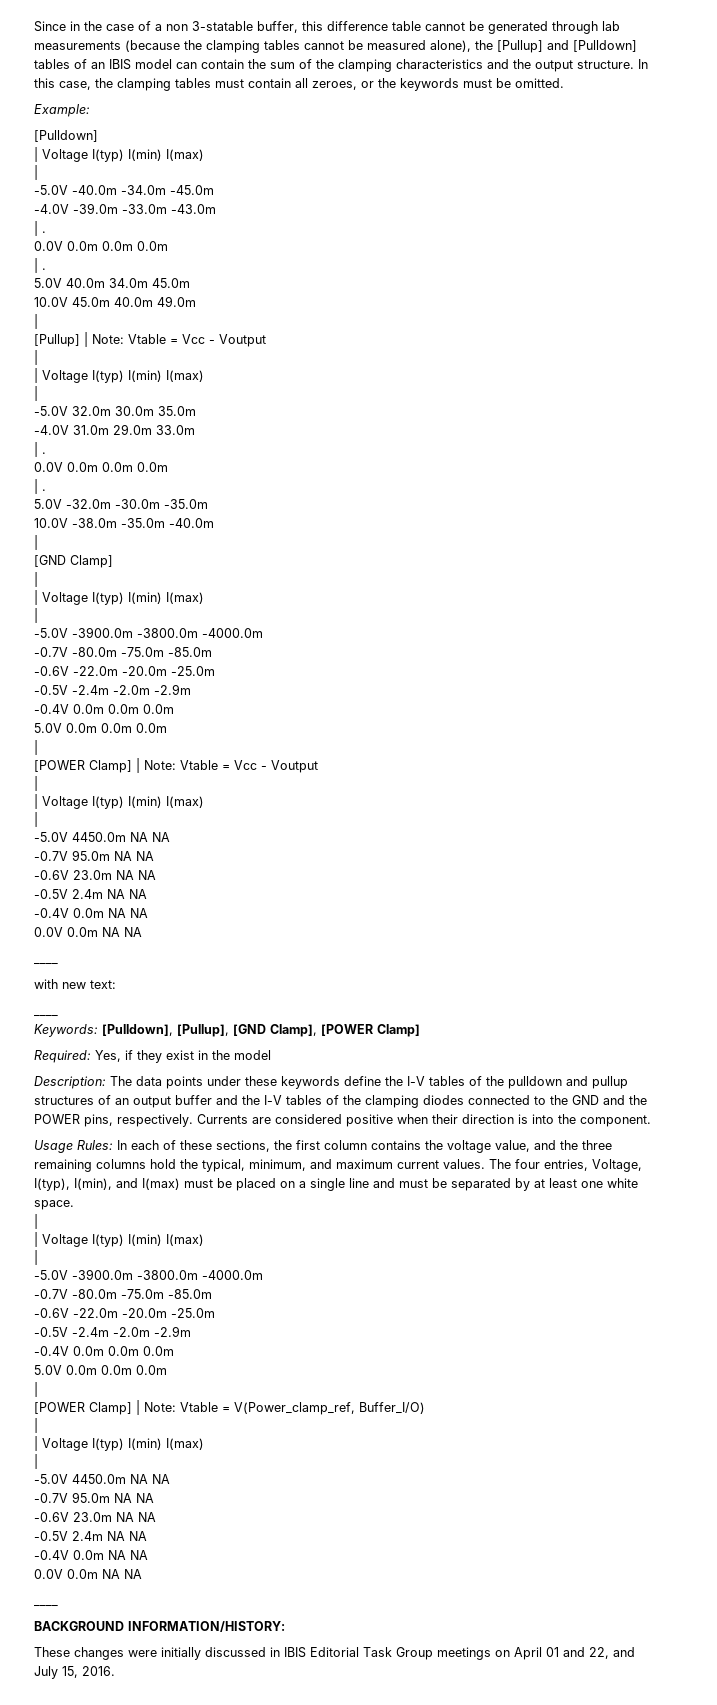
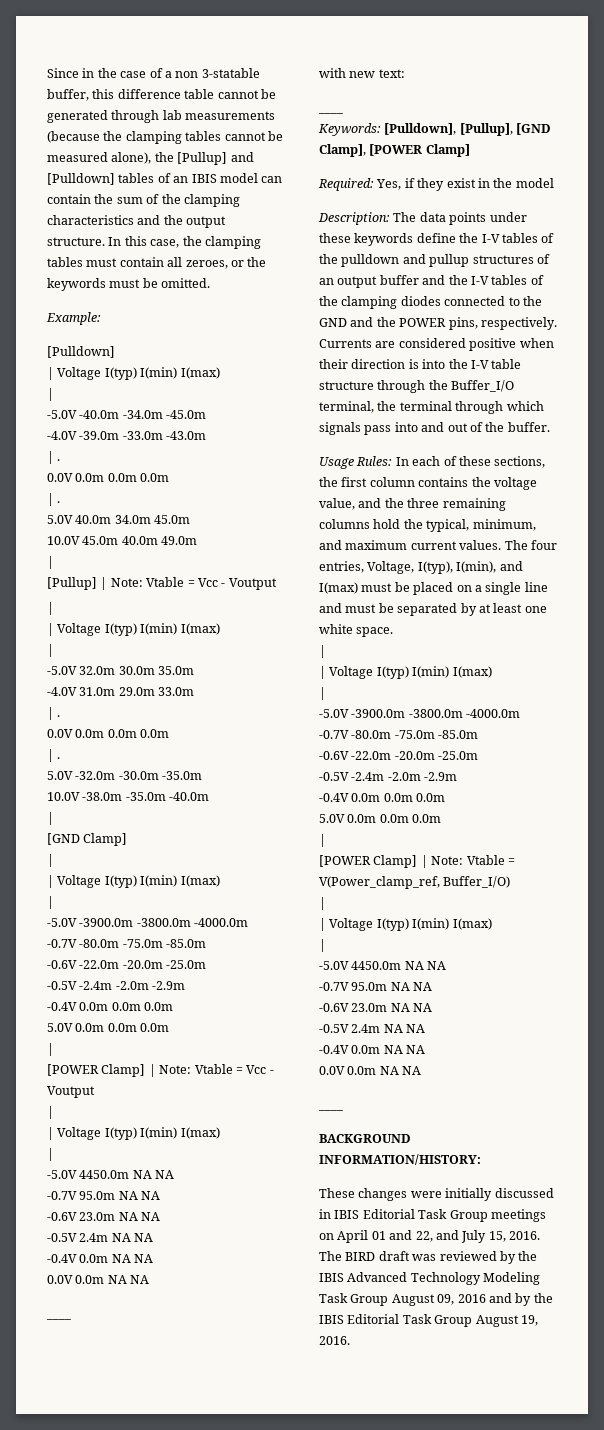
[580,1115,651,1127] component. -> [470,359,522,369] [319,380,515,393] [319,401,544,414] [319,422,550,435] I-V table structure through the Buffer_I/O terminal, the terminal through which signals pass into and out of the buffer.
(115, 1671) none -> [319,1251,538,1264] [319,1272,541,1285] [319,1293,553,1306] [319,1314,538,1327] [319,1336,350,1345] The BIRD draft was reviewed by the IBIS Advanced Technology Modeling Task Group August 09, 2016 and by the IBIS Editorial Task Group August 19, 2016.

